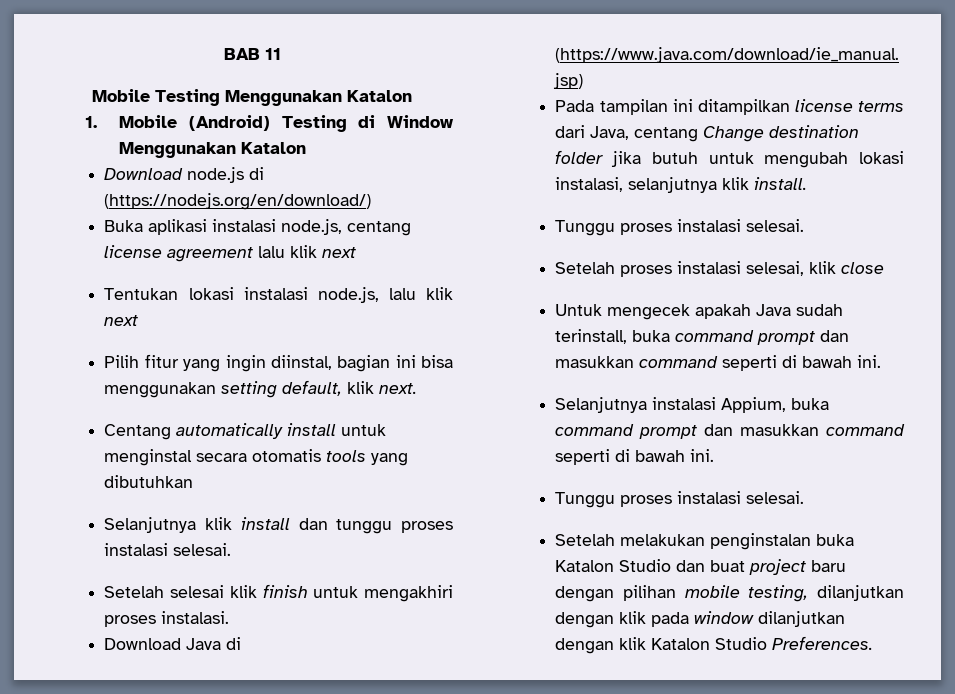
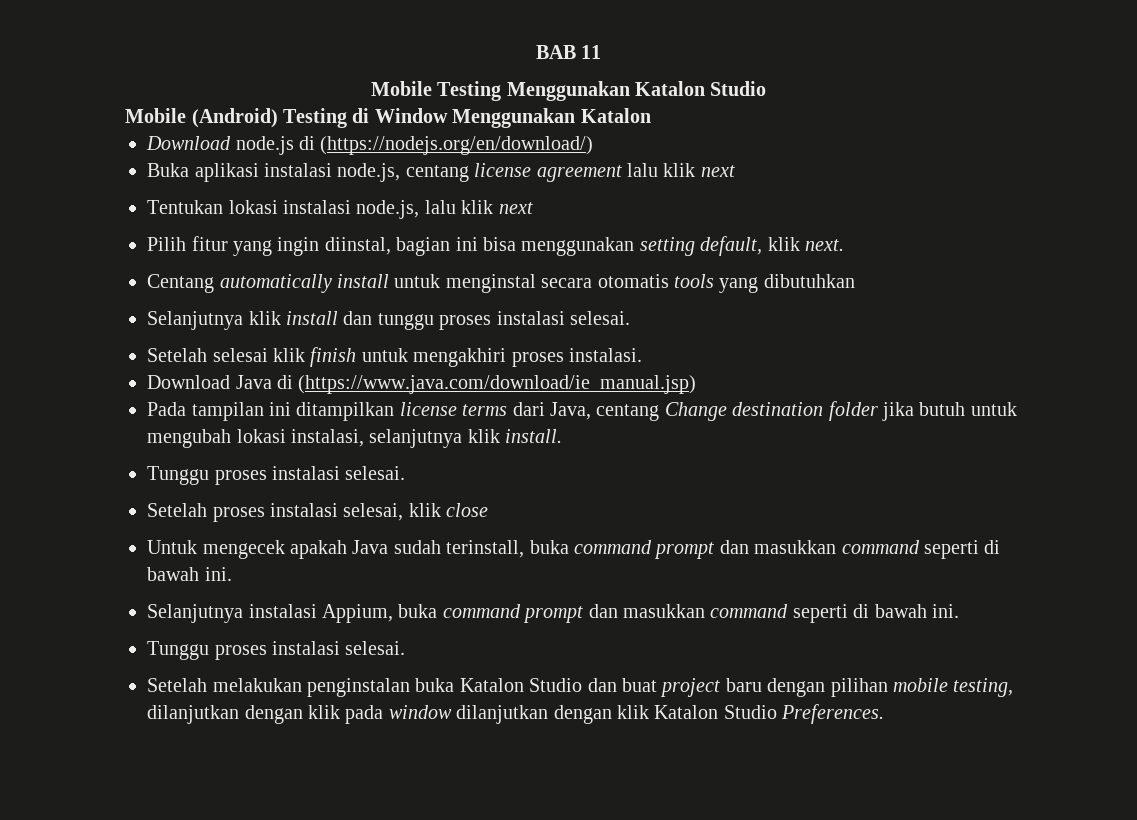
[85,116,98,128] // 1. -> [710,81,767,96] Studio //

